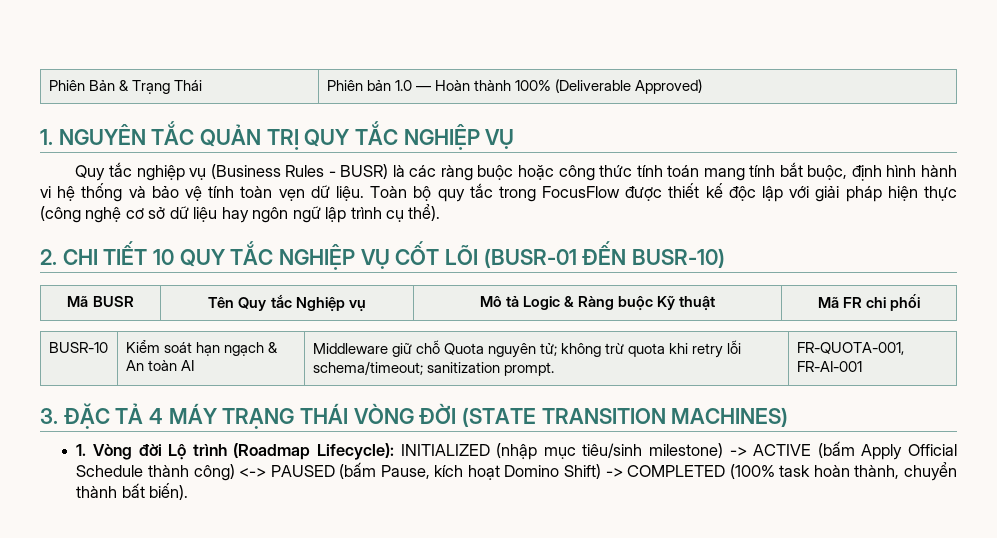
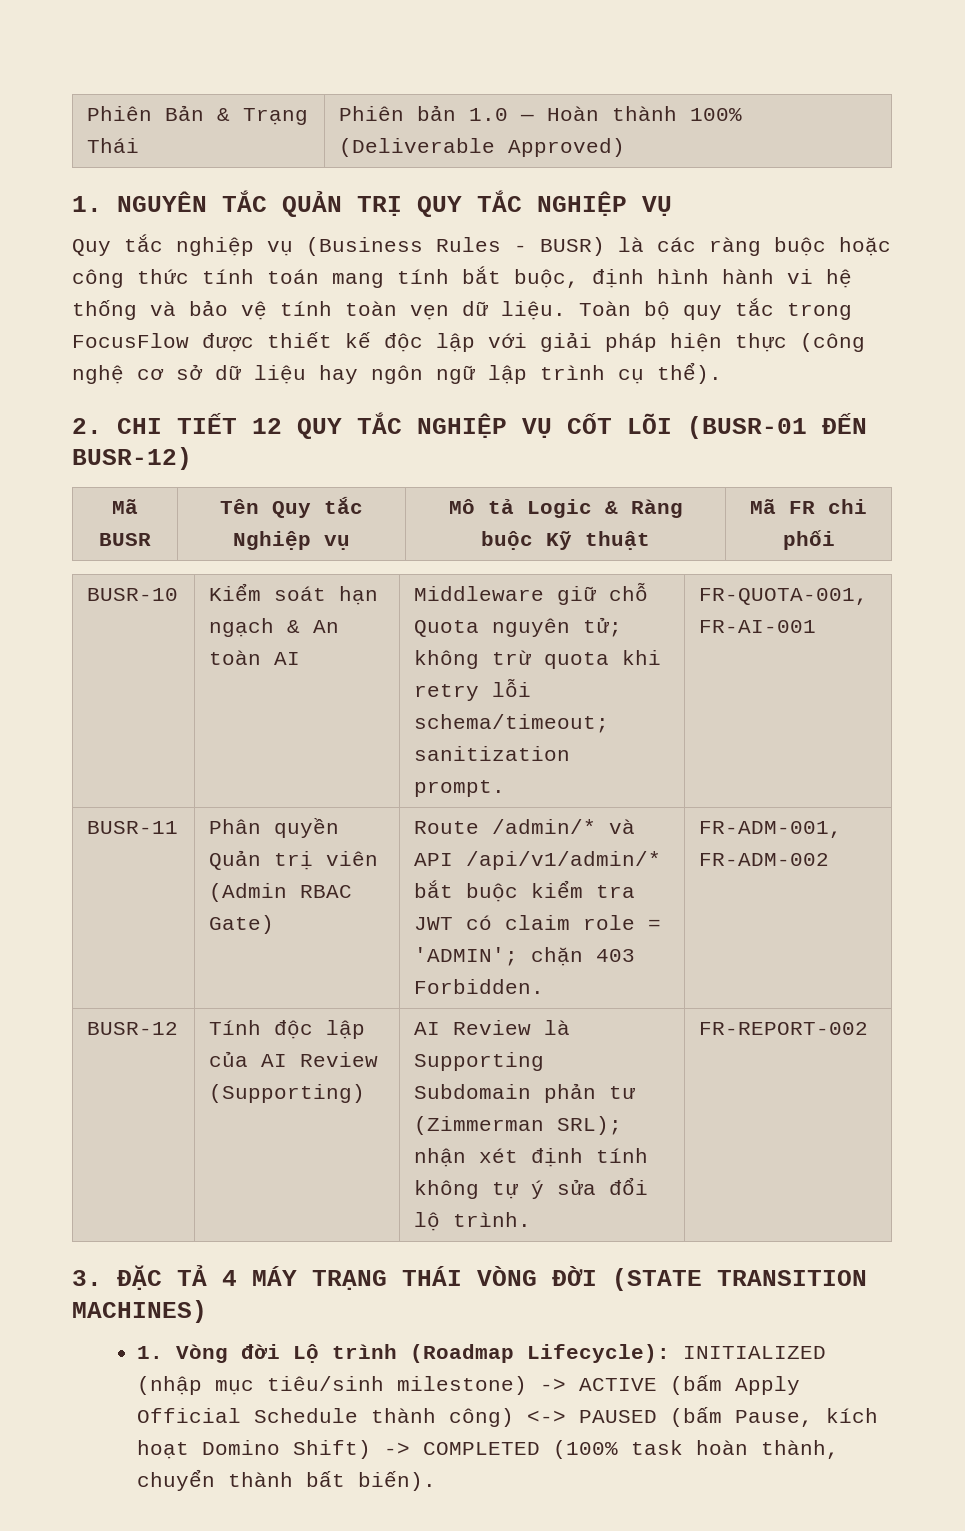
[153,249,175,265] 10 -> [252,418,282,434] 12
[632,248,726,268] BUSR-10) -> [72,447,192,470] BUSR-12)
(862, 366) none -> [87,821,179,834] [209,818,340,838] [209,850,379,870] [209,883,353,902] [209,915,275,934] [414,819,636,834] [414,851,662,870] [414,880,636,902] [414,915,662,930] [414,947,636,966] [414,979,545,994] [699,821,843,838] [699,853,830,866] [87,1022,179,1035] [209,1020,366,1039] [209,1051,379,1067] [209,1084,366,1103] [414,1020,571,1035] [414,1052,545,1071] [414,1083,636,1103] [414,1116,623,1135] [414,1148,649,1167] [414,1177,649,1199] [414,1212,532,1231] [699,1022,869,1035] // BUSR-11 | Phân quyền Quản trị viên (Admin RBAC Gate) | Route /admin/* và API /api/v1/admin/* bắt buộc kiểm tra JWT có claim role = 'ADMIN'; chặn 403 Forbidden. | FR-ADM-001, FR-ADM-002 // BUSR-12 | Tính độc lập của AI Review (Supporting) | AI Review là Supporting Subdomain phản tư (Zimmerman SRL); nhận xét định tính không tự ý sửa đổi lộ trình. | FR-REPORT-002

